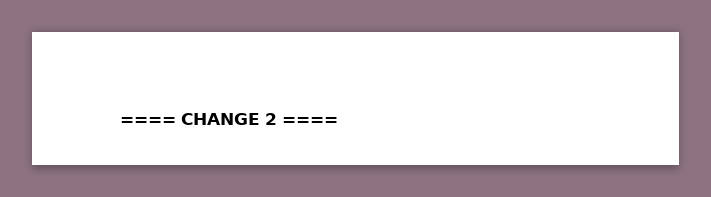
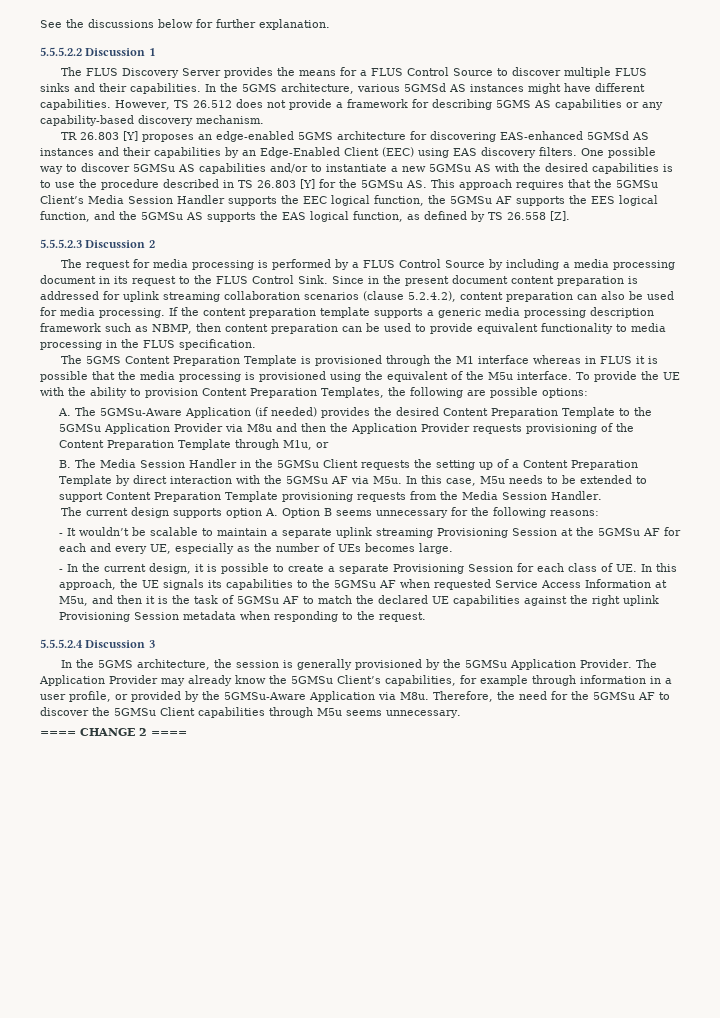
(120, 121) none -> [40,19,330,30] [40,47,155,56] [60,67,647,78] [40,83,645,94] [40,99,663,110] [40,115,264,126] [60,131,649,142] [40,147,656,158] [40,163,673,174] [40,179,658,190] [40,195,658,206] [40,211,570,222] [40,239,155,248] [60,259,675,270] [40,275,638,286] [40,291,674,302] [40,307,654,318] [40,323,666,334] [40,339,256,350] [60,355,658,366] [40,371,680,382] [40,387,588,398] [57,407,652,418] [58,423,634,434] [58,439,329,450] [58,459,638,470] [58,475,647,486] [58,491,602,502] [60,507,599,518] [58,527,681,538] [58,543,453,554] [58,563,677,574] [58,579,667,590] [58,595,659,606] [58,611,426,622] [40,639,155,648] [60,659,657,670] [39,675,672,686] [40,691,670,702] [40,707,461,718] See the discussions below for further explanation. // 5.5.5.2.2 Discussion 1 // The FLUS Discovery Server provides the means for a FLUS Control Source to discover multiple FLUS sinks and their capabilities. In the 5GMS architecture, various 5GMSd AS instances might have different capabilities. However, TS 26.512 does not provide a framework for describing 5GMS AS capabilities or any capability-based discovery mechanism. // TR 26.803 [Y] proposes an edge-enabled 5GMS architecture for discovering EAS-enhanced 5GMSd AS instances and their capabilities by an Edge-Enabled Client (EEC) using EAS discovery filters. One possible way to discover 5GMSu AS capabilities and/or to instantiate a new 5GMSu AS with the desired capabilities is to use the procedure described in TS 26.803 [Y] for the 5GMSu AS. This approach requires that the 5GMSu Client’s Media Session Handler supports the EEC logical function, the 5GMSu AF supports the EES logical function, and the 5GMSu AS supports the EAS logical function, as defined by TS 26.558 [Z]. // 5.5.5.2.3 Discussion 2 // The request for media processing is performed by a FLUS Control Source by including a media processing document in its request to the FLUS Control Sink. Since in the present document content preparation is addressed for uplink streaming collaboration scenarios (clause 5.2.4.2), content preparation can also be used for media processing. If the content preparation template supports a generic media processing description framework such as NBMP, then content preparation can be used to provide equivalent functionality to media processing in the FLUS specification. // The 5GMS Content Preparation Template is provisioned through the M1 interface whereas in FLUS it is possible that the media processing is provisioned using the equivalent of the M5u interface. To provide the UE with the ability to provision Content Preparation Templates, the following are possible options: // A. The 5GMSu-Aware Application (if needed) provides the desired Content Preparation Template to the 5GMSu Application Provider via M8u and then the Application Provider requests provisioning of the Content Preparation Template through M1u, or // B. The Media Session Handler in the 5GMSu Client requests the setting up of a Content Preparation Template by direct interaction with the 5GMSu AF via M5u. In this case, M5u needs to be extended to support Content Preparation Template provisioning requests from the Media Session Handler. // The current design supports option A. Option B seems unnecessary for the following reasons: // - It wouldn’t be scalable to maintain a separate uplink streaming Provisioning Session at the 5GMSu AF for each and every UE, especially as the number of UEs becomes large. // - In the current design, it is possible to create a separate Provisioning Session for each class of UE. In this approach, the UE signals its capabilities to the 5GMSu AF when requested Service Access Information at M5u, and then it is the task of 5GMSu AF to match the declared UE capabilities against the right uplink Provisioning Session metadata when responding to the request. // 5.5.5.2.4 Discussion 3 // In the 5GMS architecture, the session is generally provisioned by the 5GMSu Application Provider. The Application Provider may already know the 5GMSu Client’s capabilities, for example through information in a user profile, or provided by the 5GMSu-Aware Application via M8u. Therefore, the need for the 5GMSu AF to discover the 5GMSu Client capabilities through M5u seems unnecessary. //

